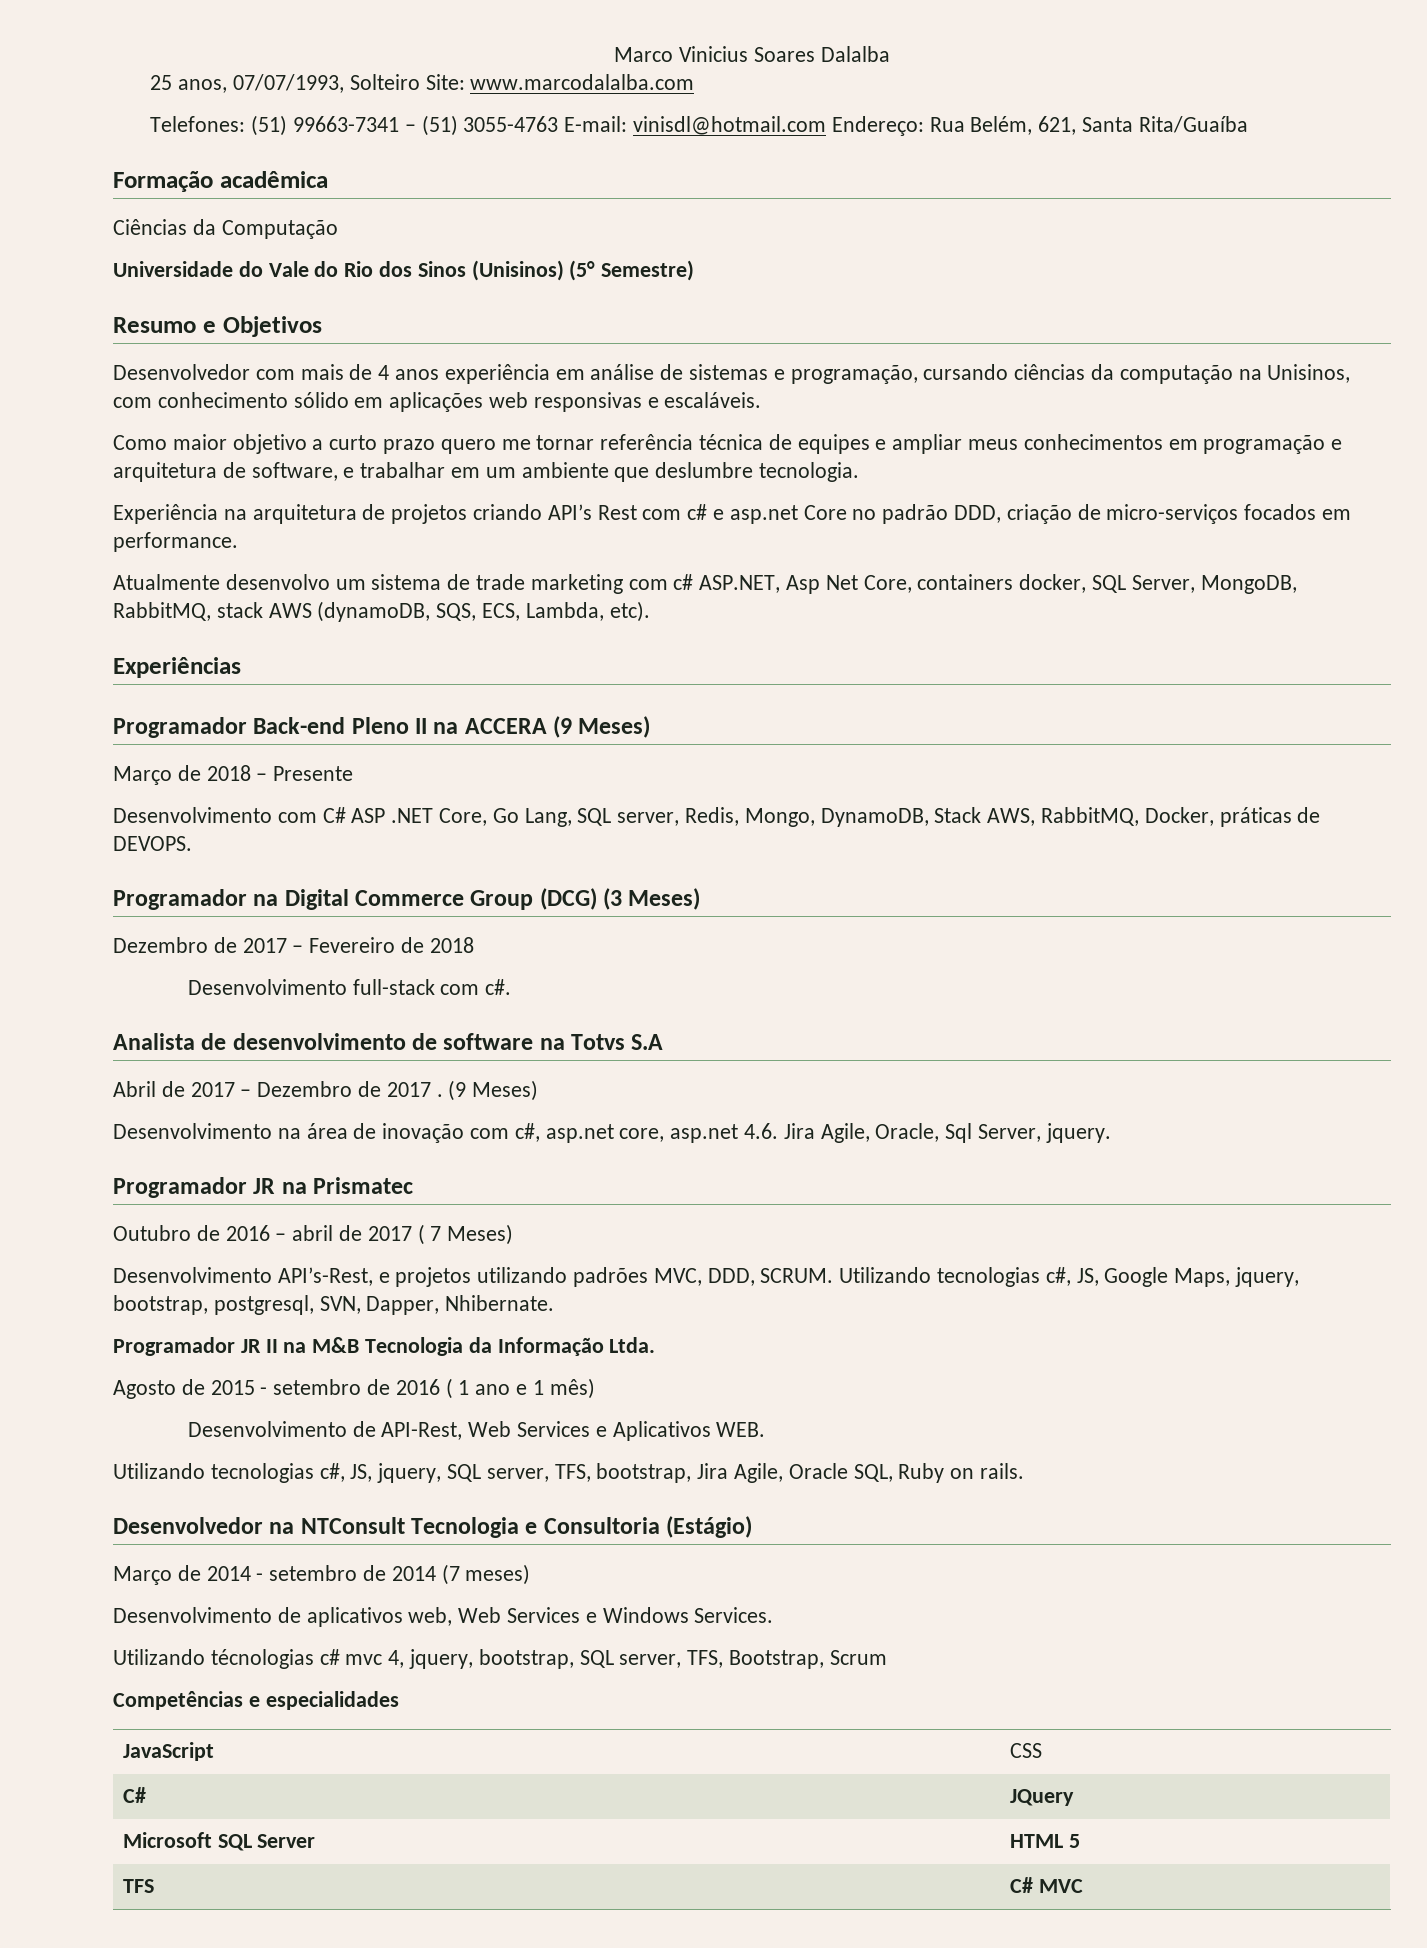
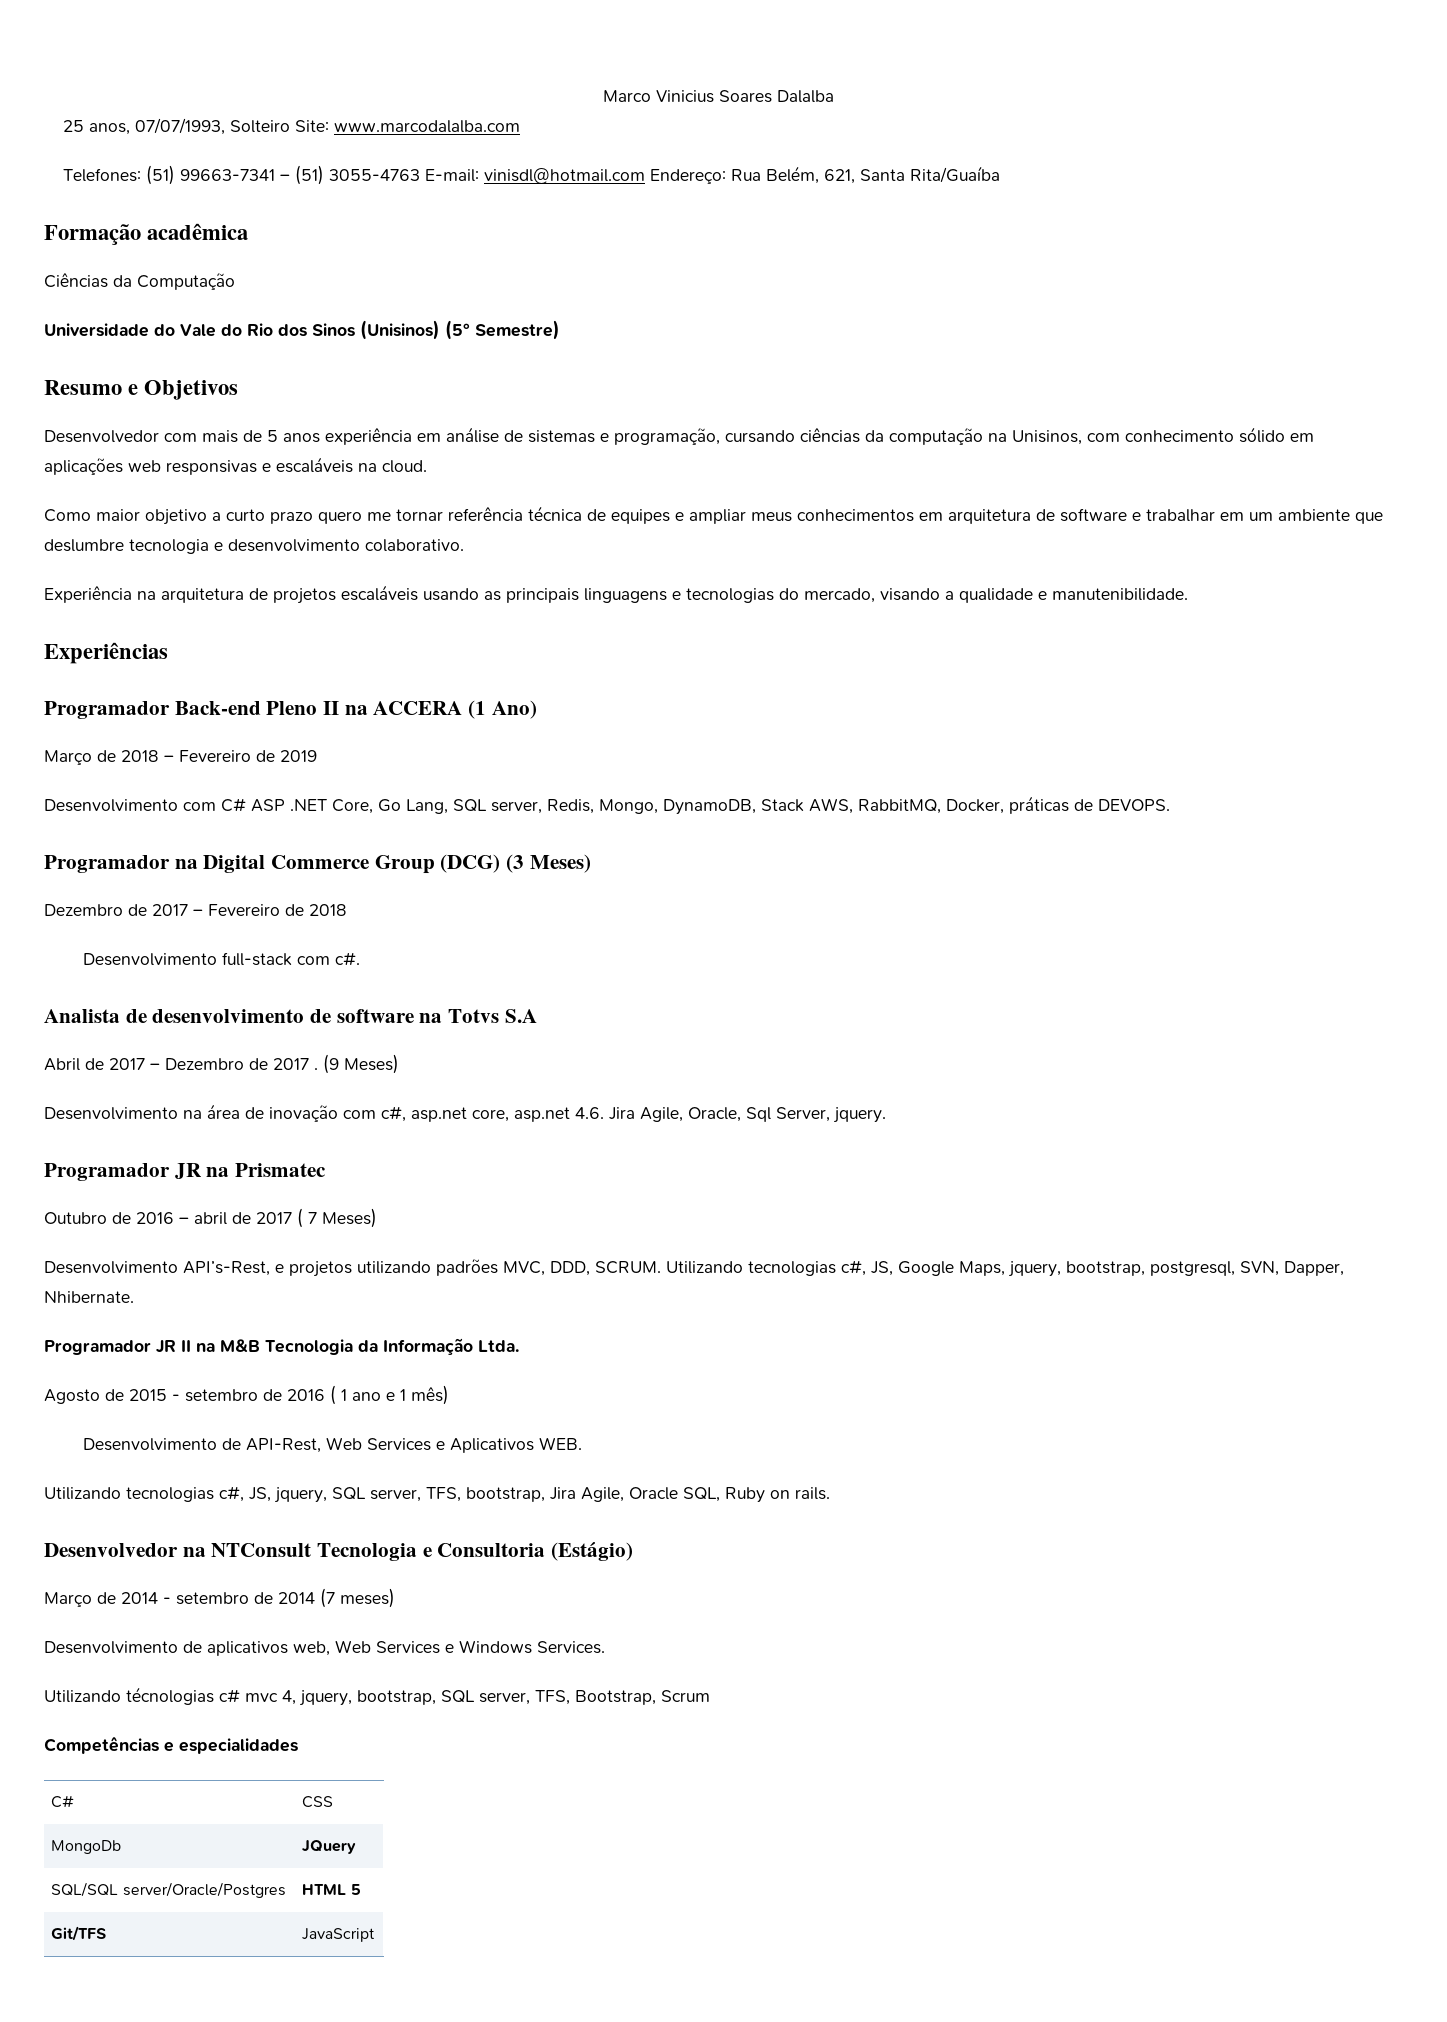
[378,365,390,380] 4 -> [267,430,278,442] 5
[664,392,762,408] escaláveis. -> [276,457,427,473] escaláveis na cloud.
[1203,435,1343,454] [113,462,338,482] programação e arquitetura de software, -> [948,508,1127,524] arquitetura de software
[759,462,860,482] tecnologia. -> [129,539,464,554] tecnologia e desenvolvimento colaborativo.
[473,504,1352,524] [113,532,238,552] [113,574,1297,594] [113,601,650,622] criando API’s Rest com c# e asp.net Core no padrão DDD, criação de micro-serviços focados em performance. // Atualmente desenvolvo um sistema de trade marketing com c# ASP.NET, Asp Net Core, containers docker, SQL Server, MongoDB, RabbitMQ, stack AWS (dynamoDB, SQS, ECS, Lambda, etc). -> [341,585,1188,603] escaláveis usando as principais linguagens e tecnologias do mercado, visando a qualidade e manutenibilidade.
[553,716,651,738] (9 Meses) -> [468,700,537,719] (1 Ano)
[273,766,354,781] Presente -> [179,750,317,762] Fevereiro de 2019
[122,1742,214,1761] JavaScript -> [51,1795,75,1808] C#
[122,1787,146,1803] C# -> [51,1840,122,1854] MongoDb
[122,1832,316,1851] Microsoft SQL Server -> [51,1882,286,1898] SQL/SQL server/Oracle/Postgres
[122,1879,154,1893] [1009,1877,1083,1893] TFS | C# MVC -> [51,1926,107,1941] [302,1928,376,1942] Git/TFS | JavaScript

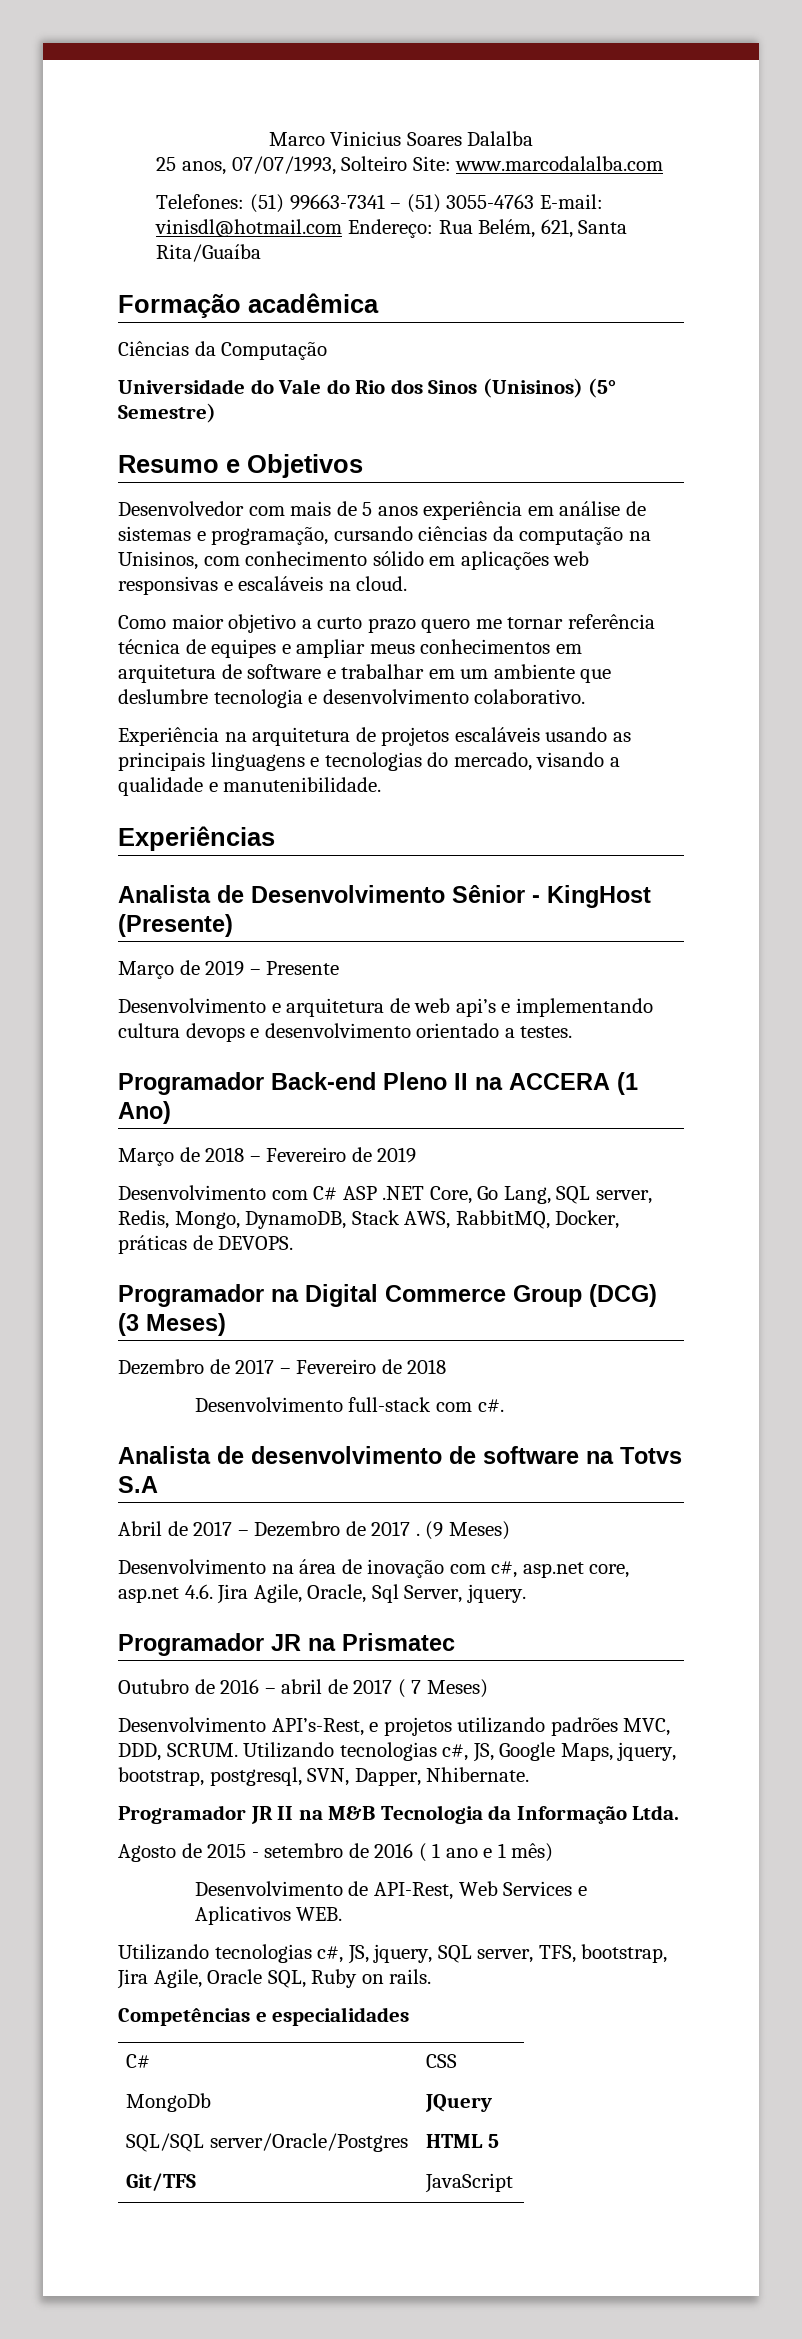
(168, 653) none -> [118,885,651,908] [118,914,233,937] [118,960,340,979] [118,998,653,1017] [118,1023,573,1042] // Analista de Desenvolvimento Sênior - KingHost (Presente) // Março de 2019 – Presente // Desenvolvimento e arquitetura de web api’s e implementando cultura devops e desenvolvimento orientado a testes.
[44,1541,634,1561] [44,1588,395,1608] [44,1640,605,1656] [44,1687,710,1706] // Desenvolvedor na NTConsult Tecnologia e Consultoria (Estágio) // Março de 2014 - setembro de 2014 (7 meses) // Desenvolvimento de aplicativos web, Web Services e Windows Services. // Utilizando técnologias c# mvc 4, jquery, bootstrap, SQL server, TFS, Bootstrap, Scrum -> (432, 1976) none

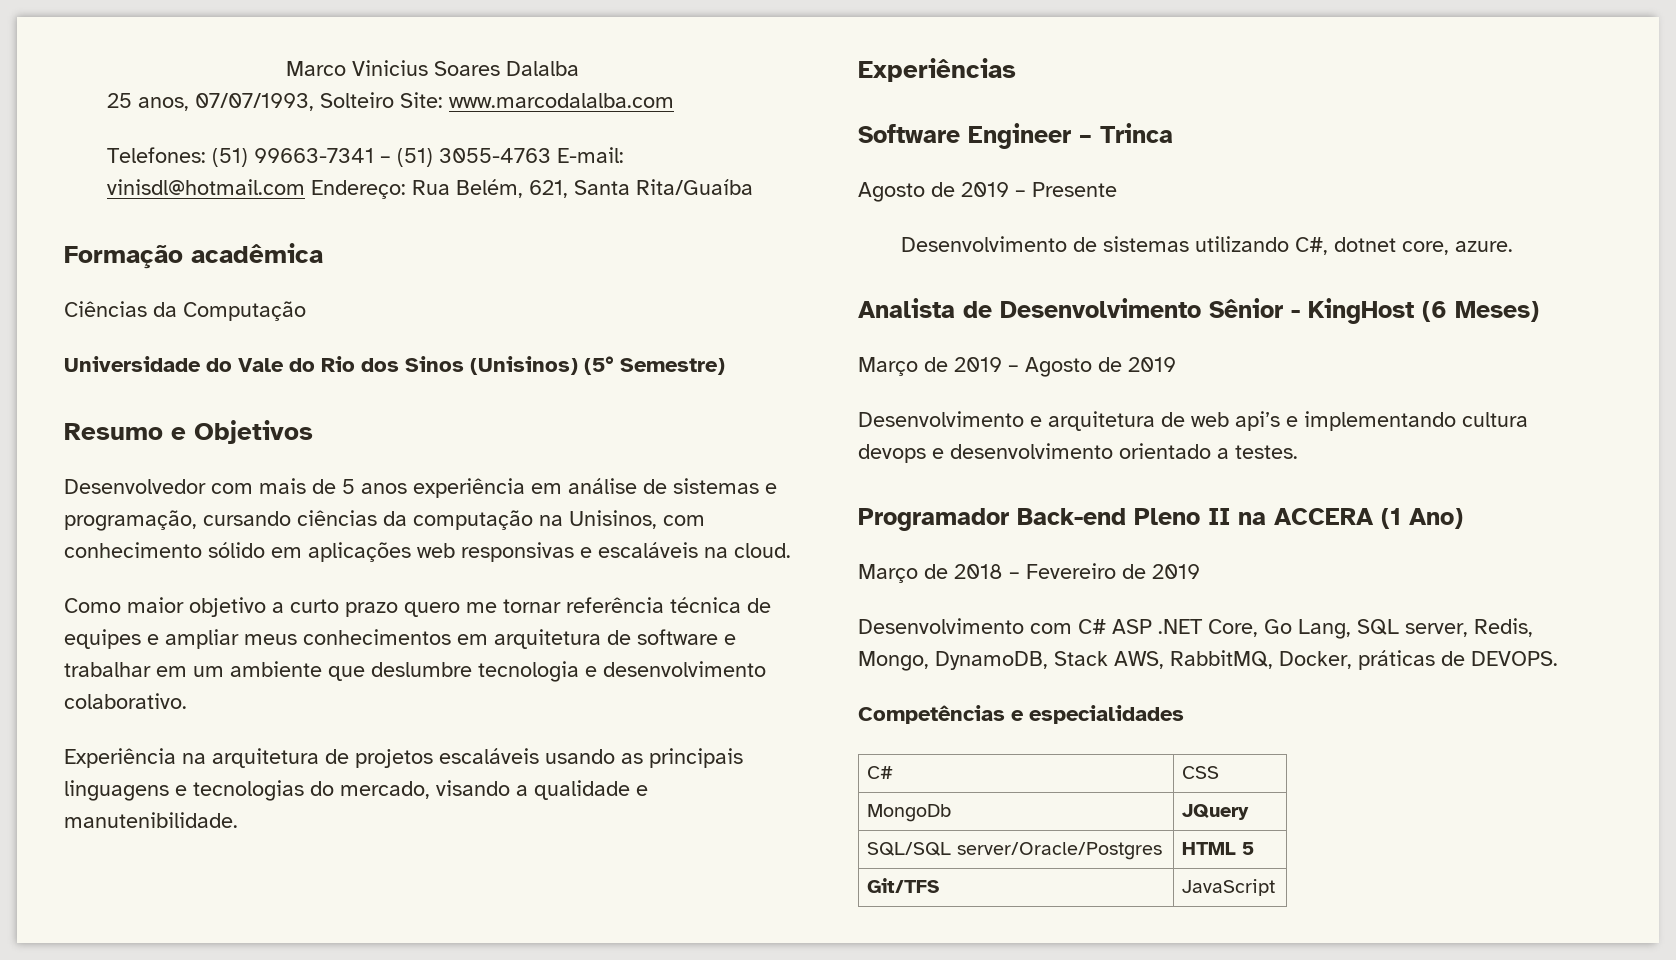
(275, 838) none -> [858,123,1173,149] [858,182,1117,202] [901,236,1514,255] // Software Engineer – Trinca // Agosto de 2019 – Presente // Desenvolvimento de sistemas utilizando C#, dotnet core, azure.
[118,914,233,937] (Presente) -> [1422,301,1539,322] (6 Meses)
[266,961,340,975] Presente -> [1025,357,1176,377] Agosto de 2019
[118,1284,657,1307] [118,1313,226,1336] [118,1359,447,1375] [194,1397,504,1412] [118,1446,682,1464] [118,1476,158,1493] [118,1521,510,1540] [118,1559,630,1578] [118,1584,526,1604] [118,1633,455,1656] [118,1679,488,1698] [118,1717,671,1736] [118,1742,677,1762] [118,1767,530,1786] [118,1805,680,1824] [118,1843,554,1862] [194,1881,587,1900] [194,1906,343,1925] [118,1944,668,1964] [117,1969,432,1989] // Programador na Digital Commerce Group (DCG) (3 Meses) // Dezembro de 2017 – Fevereiro de 2018 // Desenvolvimento full-stack com c#. // Analista de desenvolvimento de software na Totvs S.A // Abril de 2017 – Dezembro de 2017 . (9 Meses) // Desenvolvimento na área de inovação com c#, asp.net core, asp.net 4.6. Jira Agile, Oracle, Sql Server, jquery. // Programador JR na Prismatec // Outubro de 2016 – abril de 2017 ( 7 Meses) // Desenvolvimento API’s-Rest, e projetos utilizando padrões MVC, DDD, SCRUM. Utilizando tecnologias c#, JS, Google Maps, jquery, bootstrap, postgresql, SVN, Dapper, Nhibernate. // Programador JR II na M&B Tecnologia da Informação Ltda. // Agosto de 2015 - setembro de 2016 ( 1 ano e 1 mês) // Desenvolvimento de API-Rest, Web Services e Aplicativos WEB. // Utilizando tecnologias c#, JS, jquery, SQL server, TFS, bootstrap, Jira Agile, Oracle SQL, Ruby on rails. -> (1558, 658) none

